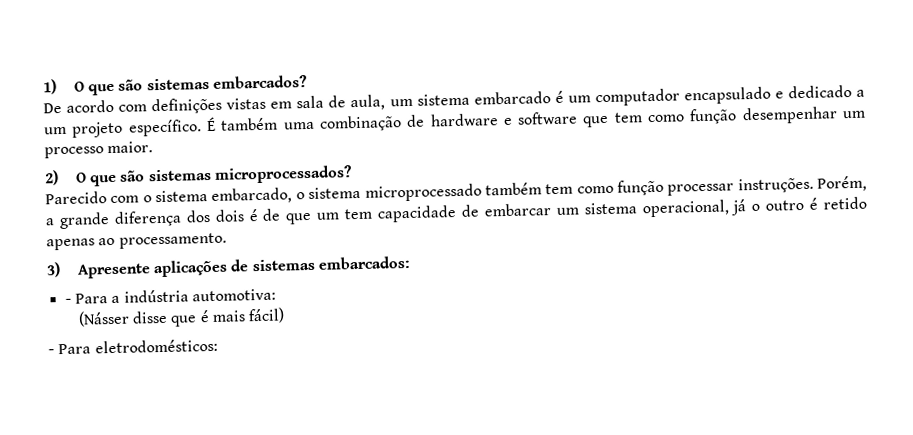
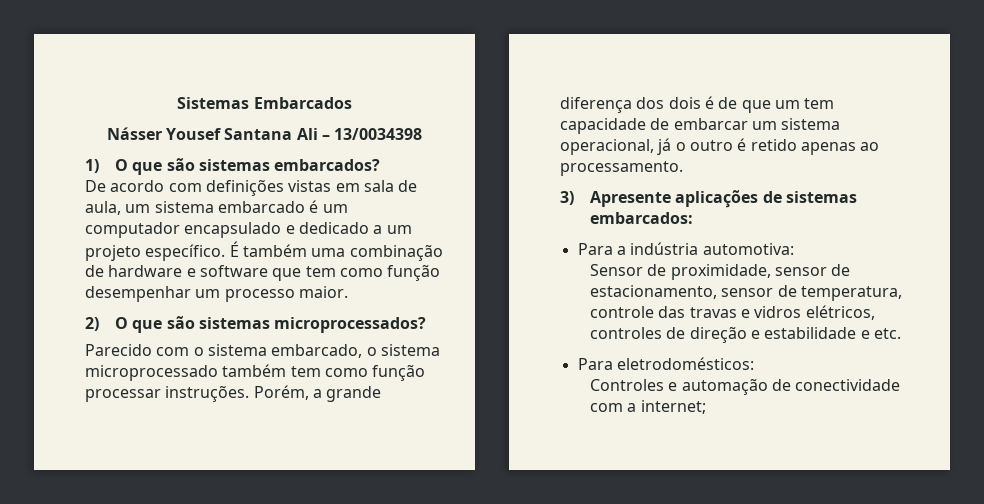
(43, 87) none -> [177,97,352,109] [106,127,423,140] Sistemas Embarcados // Násser Yousef Santana Ali – 13/0034398 //
[64,298,72,304] - -> (694, 218) none
[77,307,286,327] [48,338,218,355] (Násser disse que é mais fácil) // - Para eletrodomésticos: -> [590,264,851,280] [590,285,903,301] [590,305,875,320] [590,326,902,343] [577,357,754,370] [590,378,901,395] [590,400,706,414] Sensor de proximidade, sensor de estacionamento, sensor de temperatura, controle das travas e vidros elétricos, controles de direção e estabilidade e etc. // Para eletrodomésticos: // Controles e automação de conectividade com a internet;

